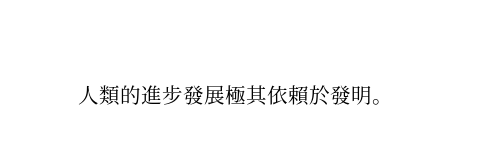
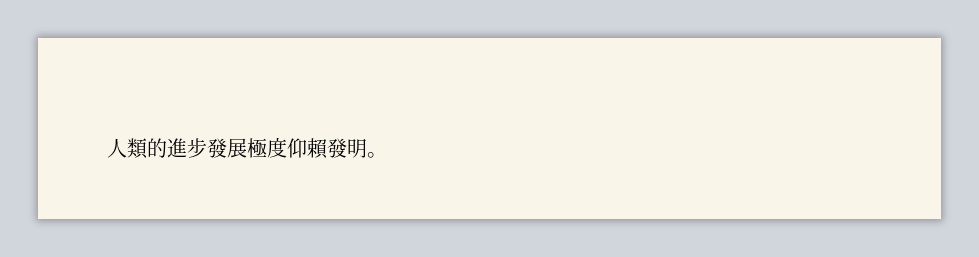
[246,85,330,106] 其依賴於 -> [267,137,328,159] 度仰賴

